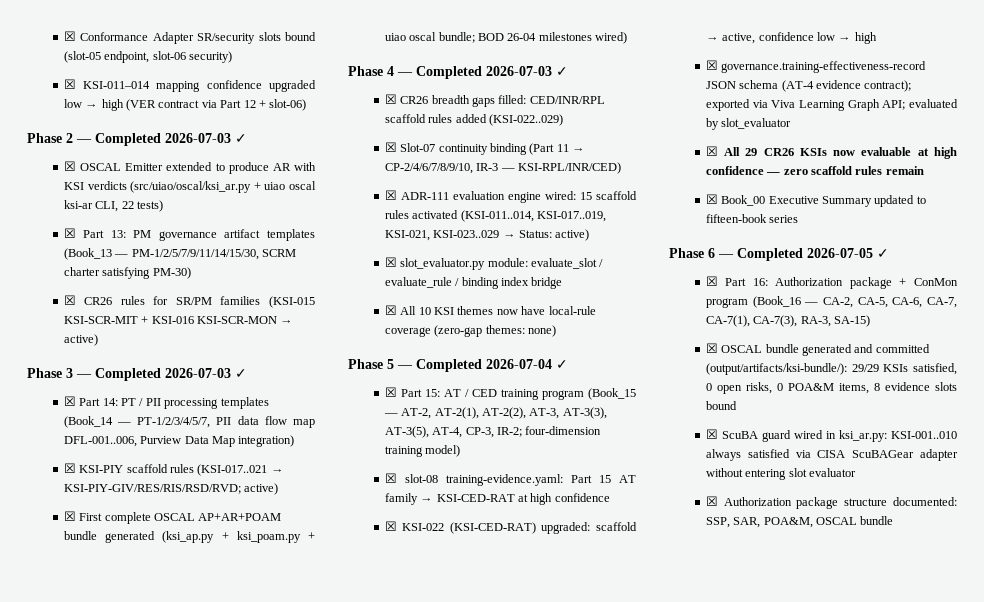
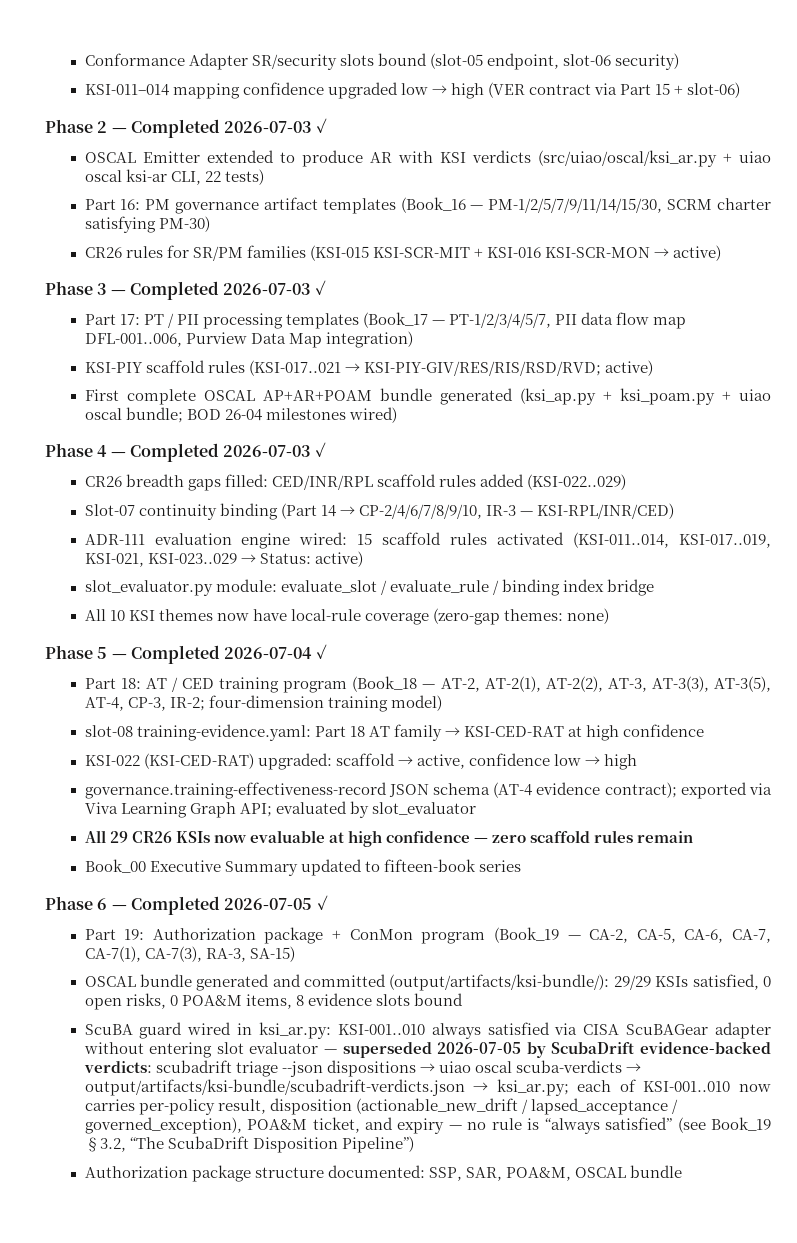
[63,31,76,41] ☒ -> (84, 59) none
[63,79,76,89] ☒ -> (679, 61) none
[243,100,256,108] 12 -> [655,83,671,95] 15
[63,161,76,171] ☒ -> (327, 125) none
[63,228,126,238] ☒ Part 13: -> [84,199,141,210] Part 16:
[63,248,112,260] (Book_13 -> [400,197,466,213] (Book_16
[63,295,76,305] ☒ -> (210, 224) none
[63,396,118,406] ☒ Part 14: -> [84,314,140,325] Part 17:
[63,416,113,428] (Book_14 -> [362,312,428,328] (Book_17
[63,463,76,473] ☒ -> (413, 339) none
[63,511,76,521] ☒ -> (653, 368) none
[384,94,397,104] ☒ -> (326, 449) none
[384,142,397,152] ☒ -> (626, 482) none
[556,144,569,152] 11 -> [320,505,336,517] 14
[384,190,397,200] ☒ -> (675, 511) none
[384,257,397,267] ☒ -> (363, 559) none
[384,305,397,315] ☒ -> (654, 587) none
[384,387,440,397] ☒ Part 15: -> [84,678,141,689] Part 18:
[588,388,636,400] (Book_15 -> [352,676,418,692] (Book_18
[384,473,397,483] ☒ -> (442, 703) none
[598,475,611,483] 15 -> [349,726,365,737] 18
[384,521,397,531] ☒ -> (705, 730) none
[705,60,718,70] ☒ -> (638, 762) none
[705,146,718,156] ☒ -> (476, 808) none
[705,194,718,204] ☒ -> (694, 837) none
[705,276,768,286] ☒ Part 16: -> [84,929,145,940] Part 19:
[752,296,801,308] (Book_16 -> [493,927,559,943] (Book_19
[705,343,718,353] ☒ -> (295, 954) none
[705,429,718,439] ☒ -> (463, 999) none
[705,496,718,506] // ☒ -> [323,1041,771,1058] [83,1060,642,1077] [84,1079,772,1096] [84,1098,678,1115] [84,1117,771,1134] [84,1136,414,1153] — superseded 2026-07-05 by ScubaDrift evidence-backed verdicts: scubadrift triage --json dispositions → uiao oscal scuba-verdicts → output/artifacts/ksi-bundle/scubadrift-verdicts.json → ksi_ar.py; each of KSI-001..010 now carries per-policy result, disposition (actionable_new_drift / lapsed_acceptance / governed_exception), POA&M ticket, and expiry — no rule is “always satisfied” (see Book_19 §3.2, “The ScubaDrift Disposition Pipeline”) //

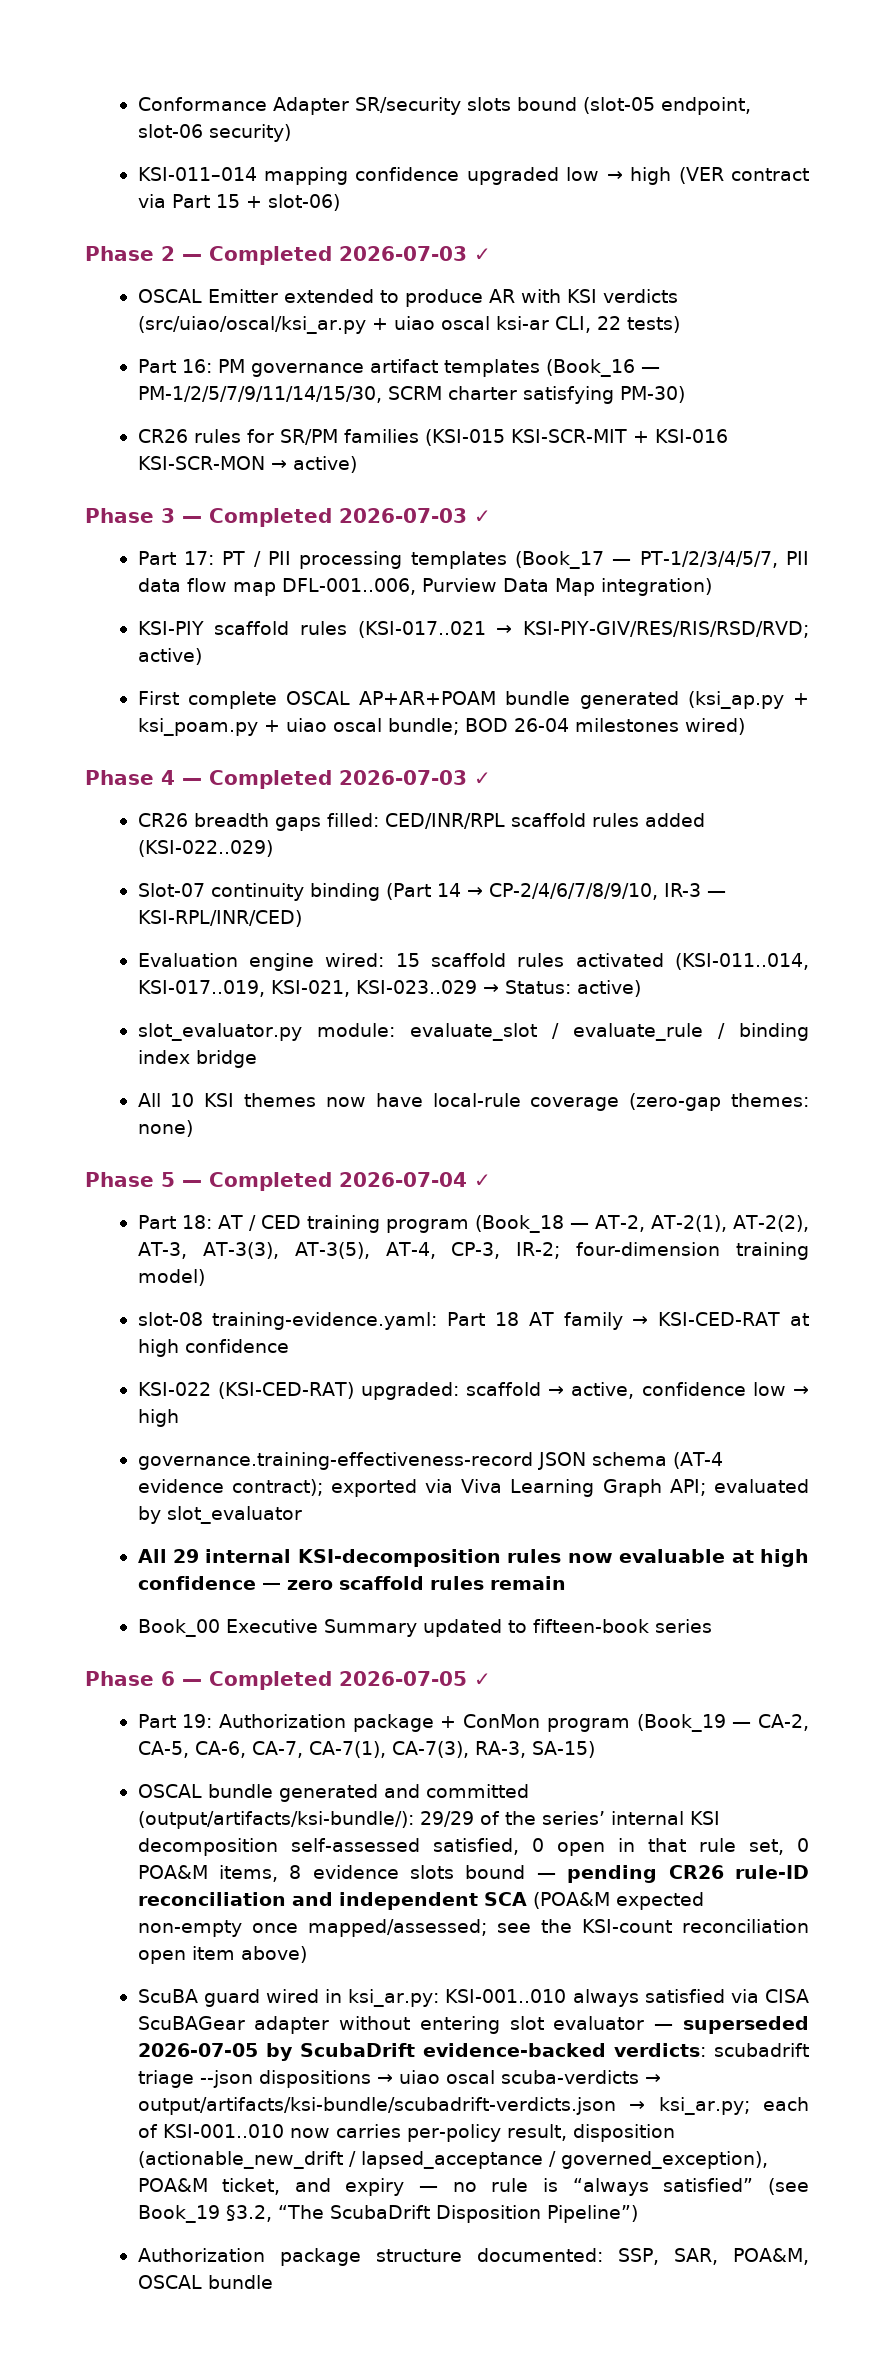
[84,533,232,545] ADR-111 evaluation -> [137,953,238,967] Evaluation
[131,831,210,843] CR26 KSIs -> [205,1549,562,1567] internal KSI-decomposition rules
[655,974,771,990] [84,993,166,1010] KSIs satisfied, 0 open risks, -> [479,1811,720,1825] [137,1838,784,1856] of the series’ internal KSI decomposition self-assessed satisfied, 0 open in that rule set,
(463, 999) none -> [536,1865,809,1883] [137,1892,704,1910] [137,1919,809,1937] [137,1946,307,1964] — pending CR26 rule-ID reconciliation and independent SCA (POA&M expected non-empty once mapped/assessed; see the KSI-count reconciliation open item above)

